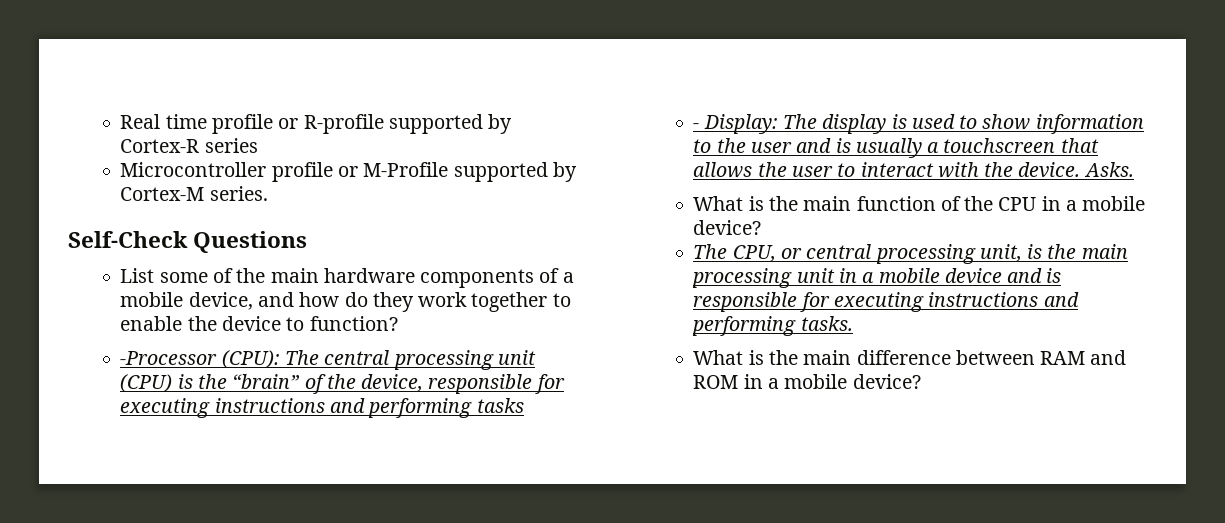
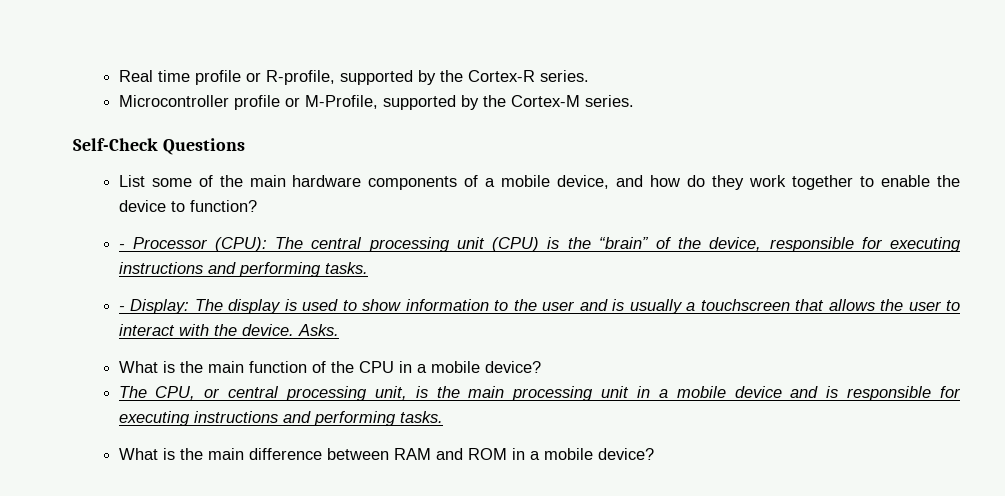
[303,114,513,134] [120,138,258,153] R-profile supported by Cortex-R series -> [265,70,589,85] R-profile, supported by the Cortex-R series.
[363,162,577,182] M-Profile supported by -> [304,95,506,110] M-Profile, supported by the
[120,351,218,365] -Processor -> [118,237,208,249] - Processor
[476,398,524,413] tasks -> [324,262,368,274] tasks.

